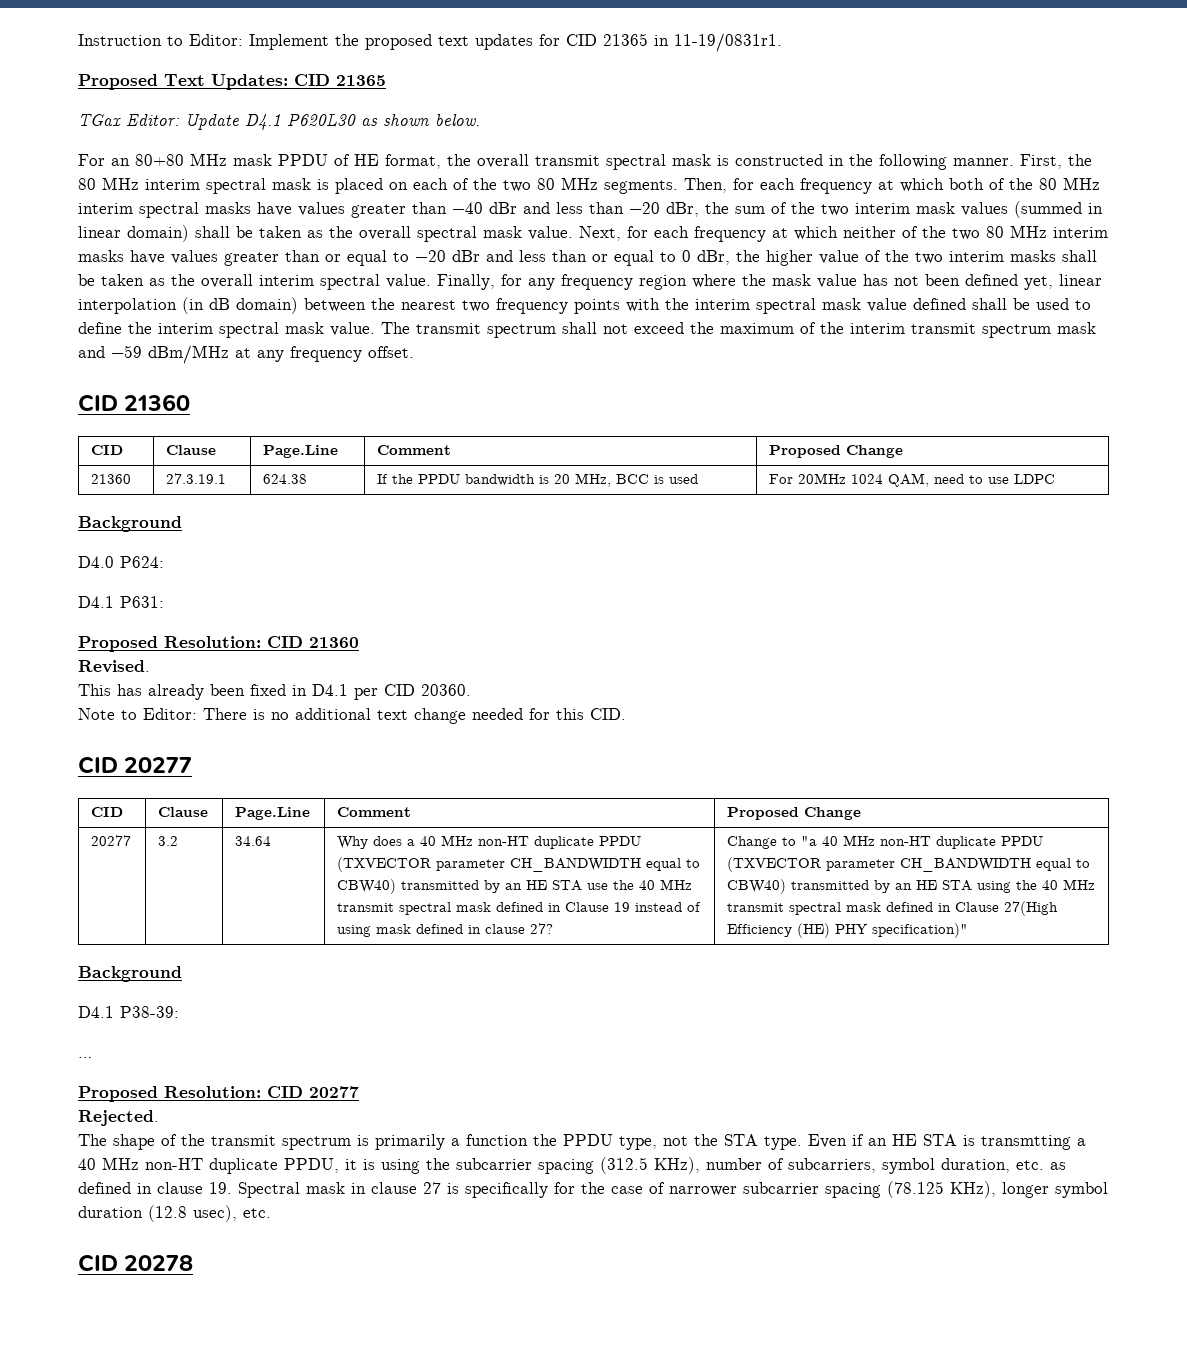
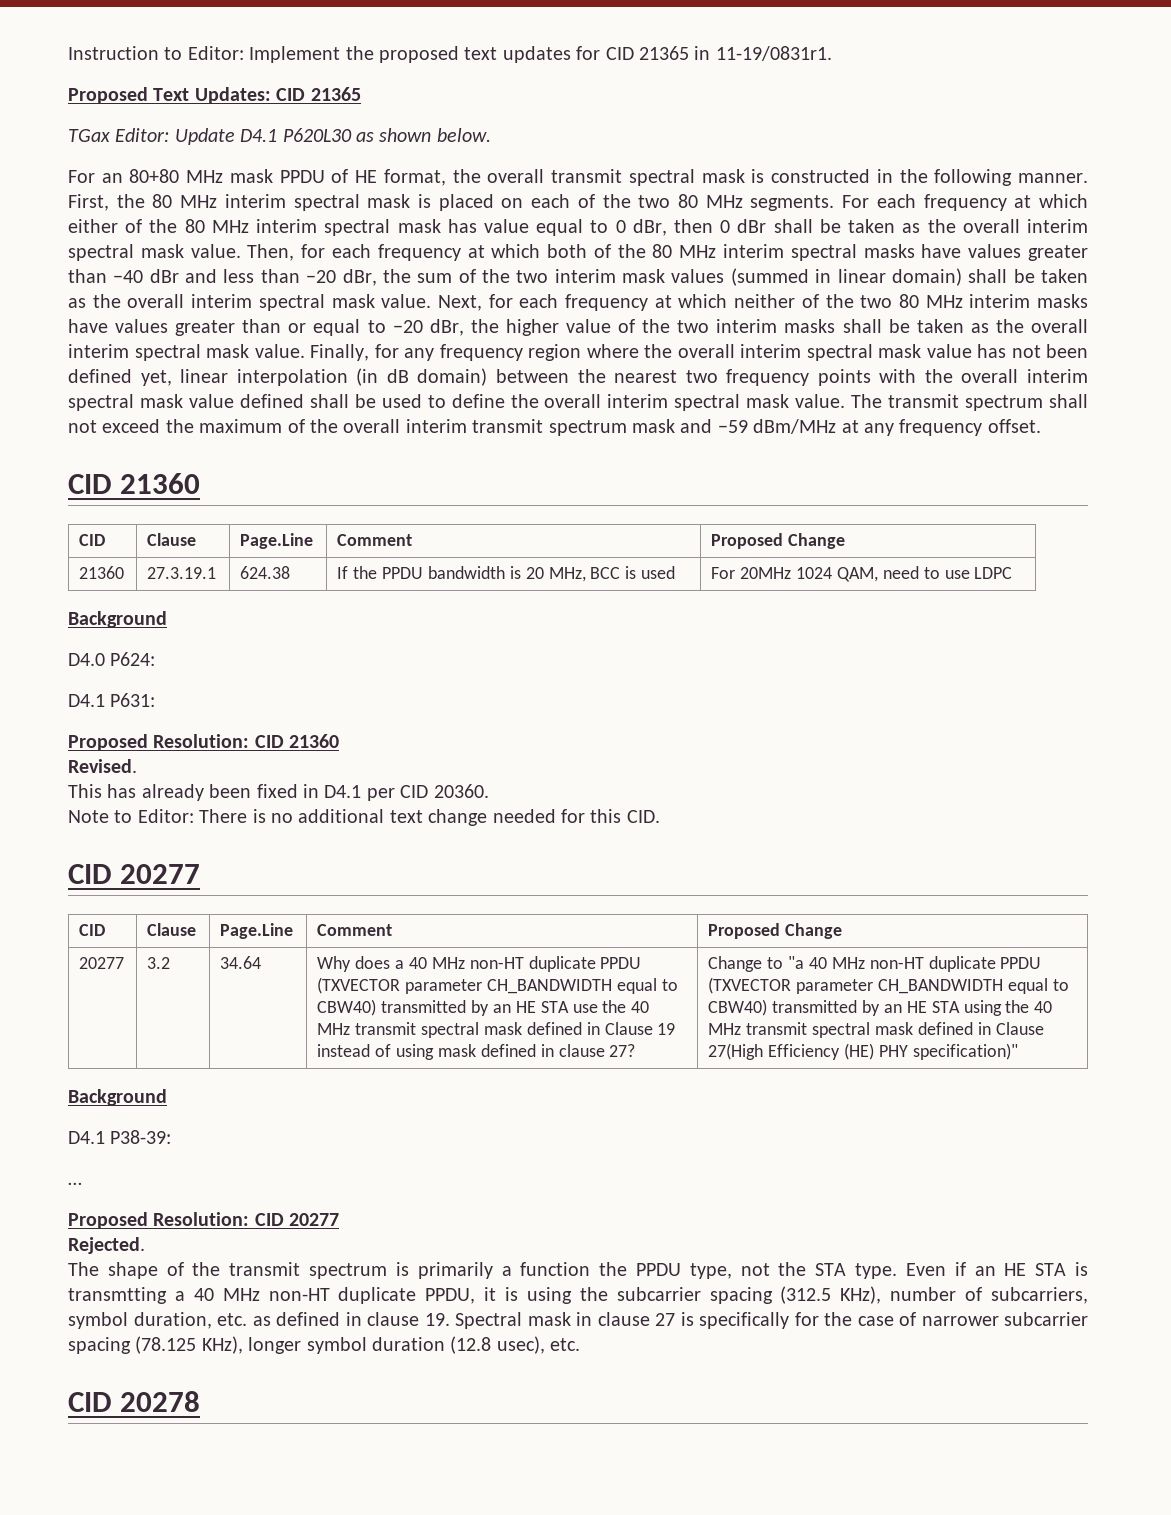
(678, 187) none -> [842,194,1088,211] [68,219,1089,236] [68,244,241,261] For each frequency at which either of the 80 MHz interim spectral mask has value equal to 0 dBr, then 0 dBr shall be taken as the overall interim spectral mask value.
(411, 233) none -> [191,294,253,308] interim
[452,250,691,266] dBr and less than or equal to 0 -> (423, 326) none
(380, 282) none -> [206,344,249,358] mask
(766, 280) none -> [677,344,873,361] overall interim spectral
(689, 304) none -> [961,369,1019,383] overall
(152, 328) none -> [544,394,602,408] overall
(844, 328) none -> [343,419,401,433] overall

